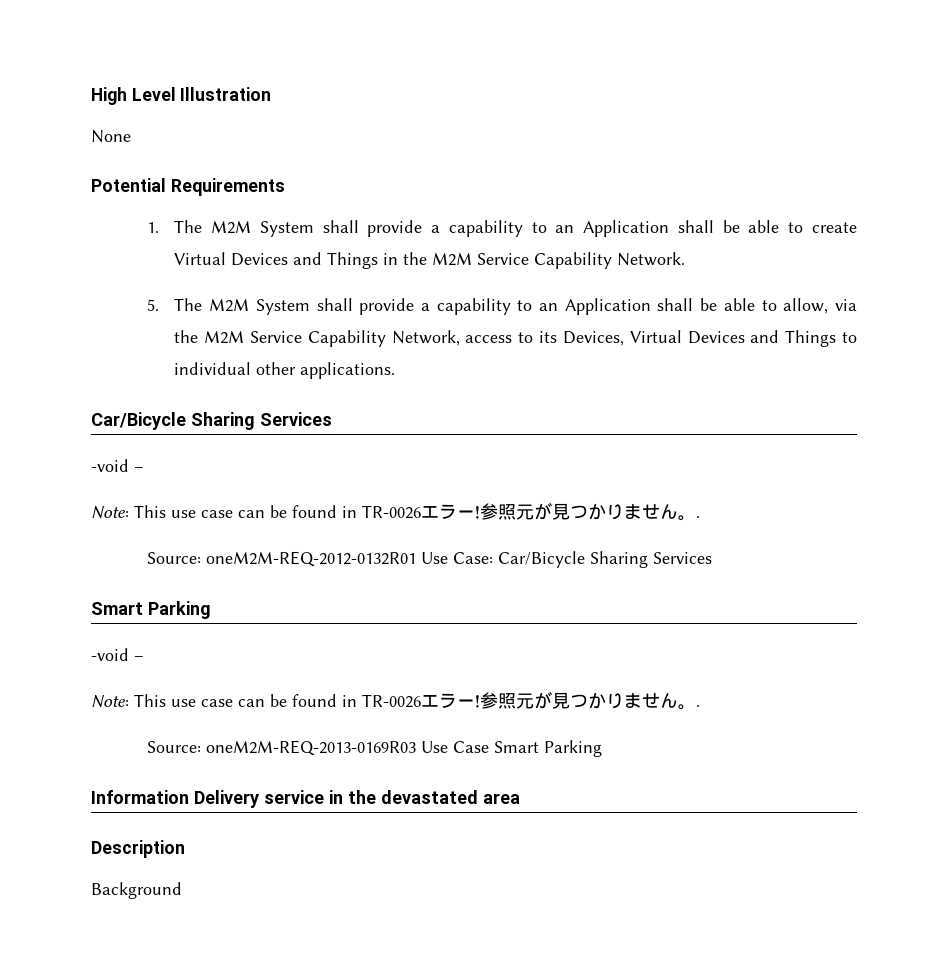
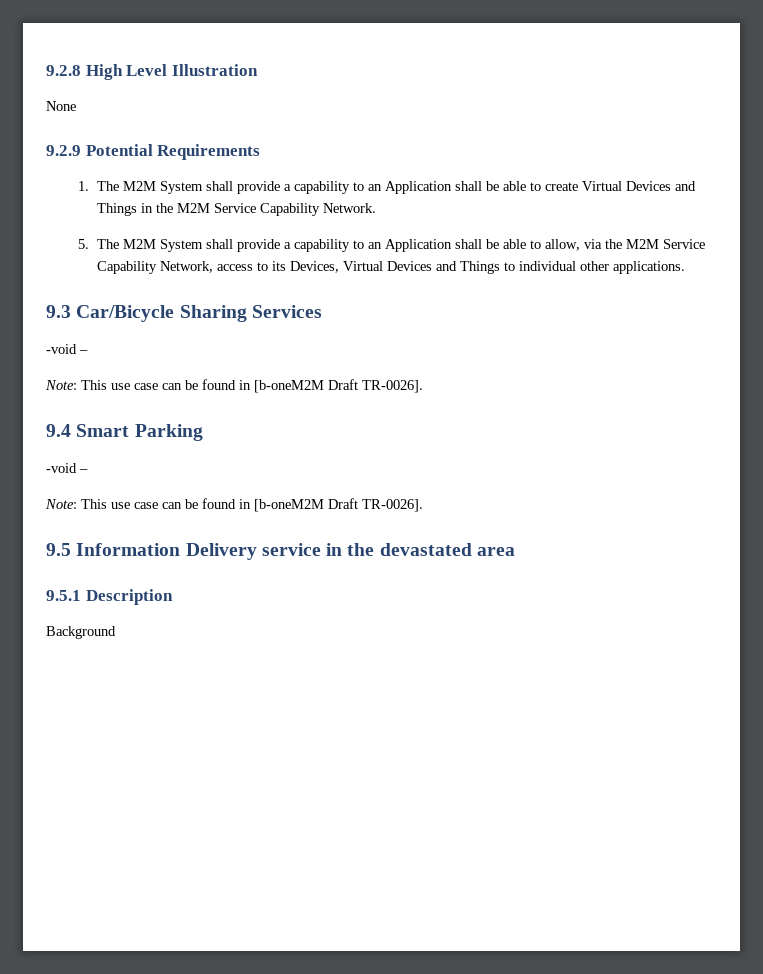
(91, 96) none -> [46,65,81,76] 9.2.8
(131, 136) none -> [46,145,81,156] 9.2.9
(396, 370) none -> [46,305,71,318] 9.3
[362,502,700,521] [146,551,712,568] TR-0026エラー!参照元が見つかりません。. // Source: oneM2M-REQ-2012-0132R01 Use Case: Car/Bicycle Sharing Services // -> [254,379,423,393] [46,424,71,437] [b-oneM2M Draft TR-0026]. // 9.4
[362,691,700,710] [146,740,602,757] TR-0026エラー!参照元が見つかりません。. // Source: oneM2M-REQ-2013-0169R03 Use Case Smart Parking // -> [254,498,423,512] [46,543,71,556] [b-oneM2M Draft TR-0026]. // 9.5
(520, 798) none -> [46,590,81,601] 9.5.1

